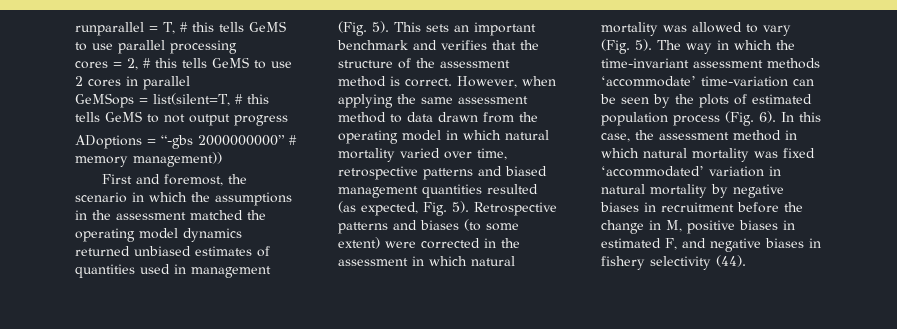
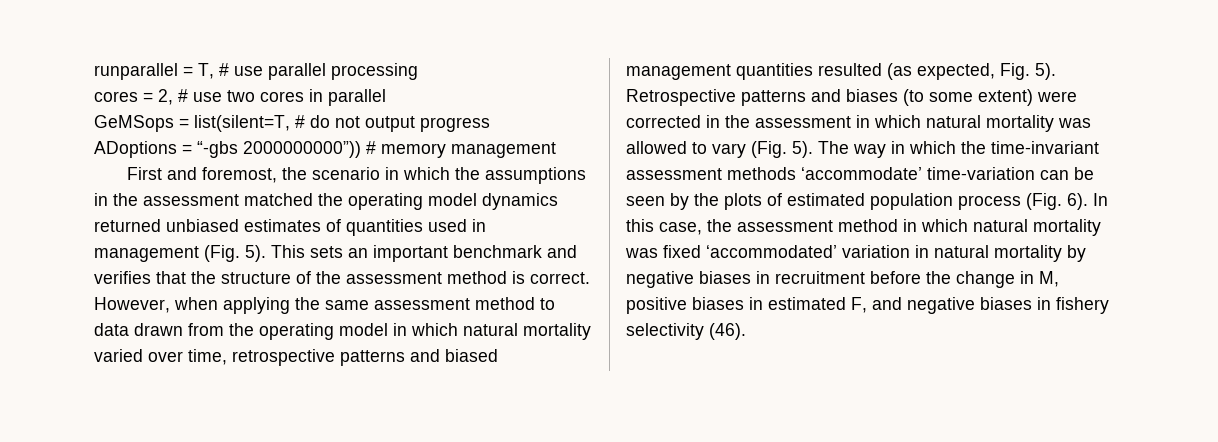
[191,21,286,32] [75,42,87,51] this tells GeMS to -> (229, 69) none
[155,57,292,69] [75,76,83,86] this tells GeMS to use 2 -> [193,90,255,102] use two
[246,94,269,104] [75,111,159,123] this tells GeMS to -> [310,115,330,128] do
[198,135,285,146] 2000000000” -> [243,141,361,158] 2000000000”))
[133,152,222,167] management)) -> [451,142,556,158] management
[716,255,746,267] (44). -> [709,323,746,340] (46).

